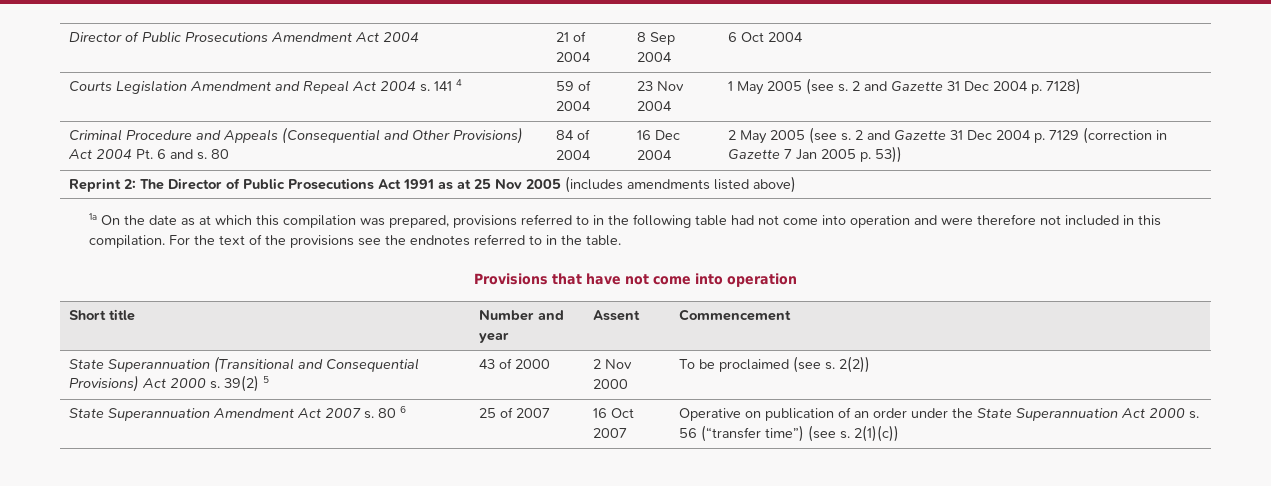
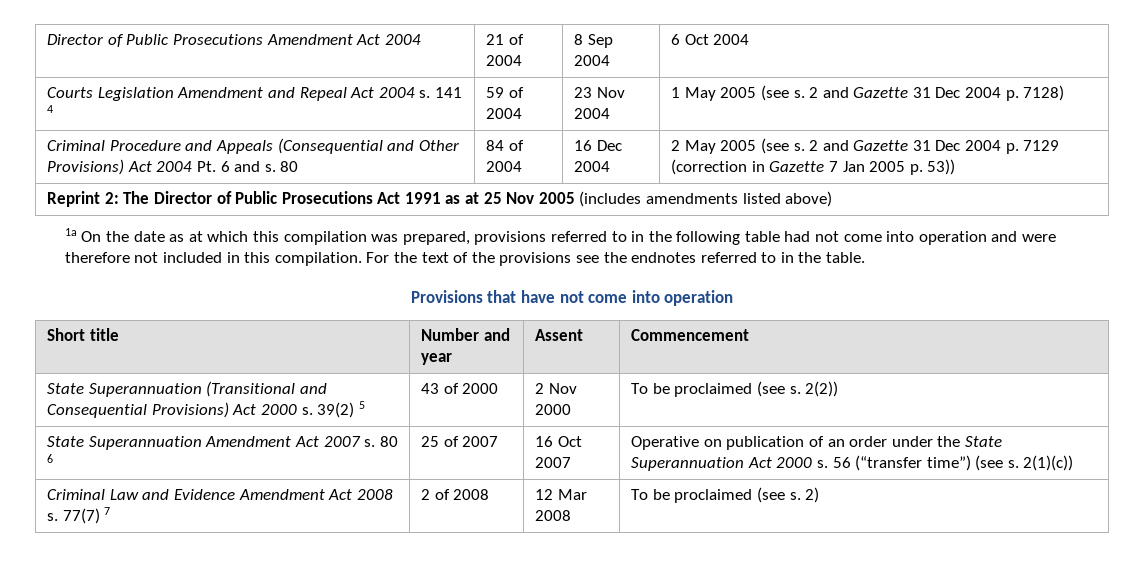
(899, 433) none -> [47,489,393,500] [47,507,111,524] [421,489,490,500] [535,489,587,500] [535,510,572,521] [631,487,820,503] // Criminal Law and Evidence Amendment Act 2008 s. 77(7) 7 | 2 of 2008 | 12 Mar 2008 | To be proclaimed (see s. 2)

